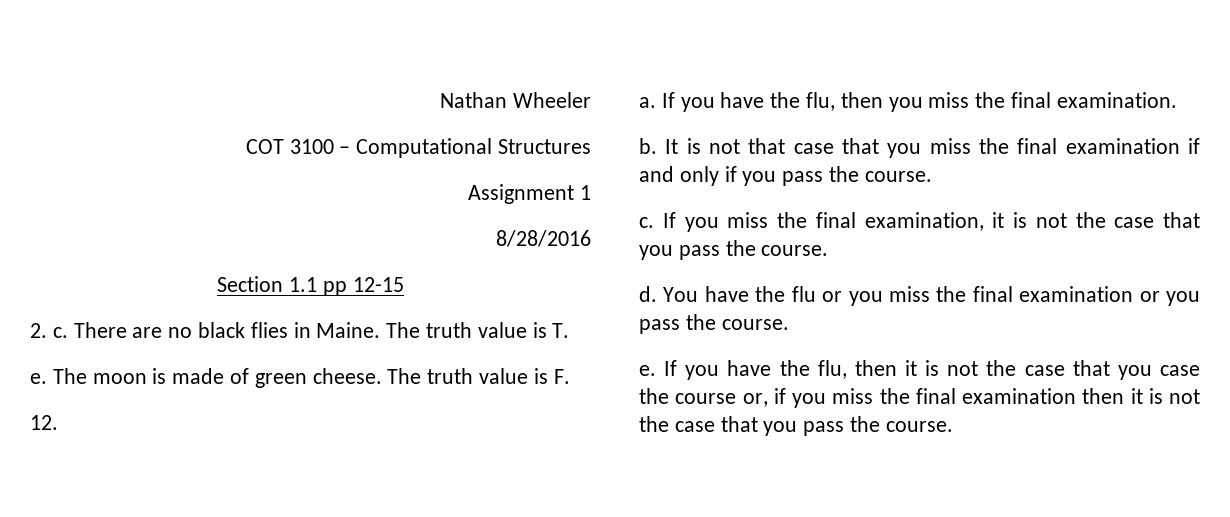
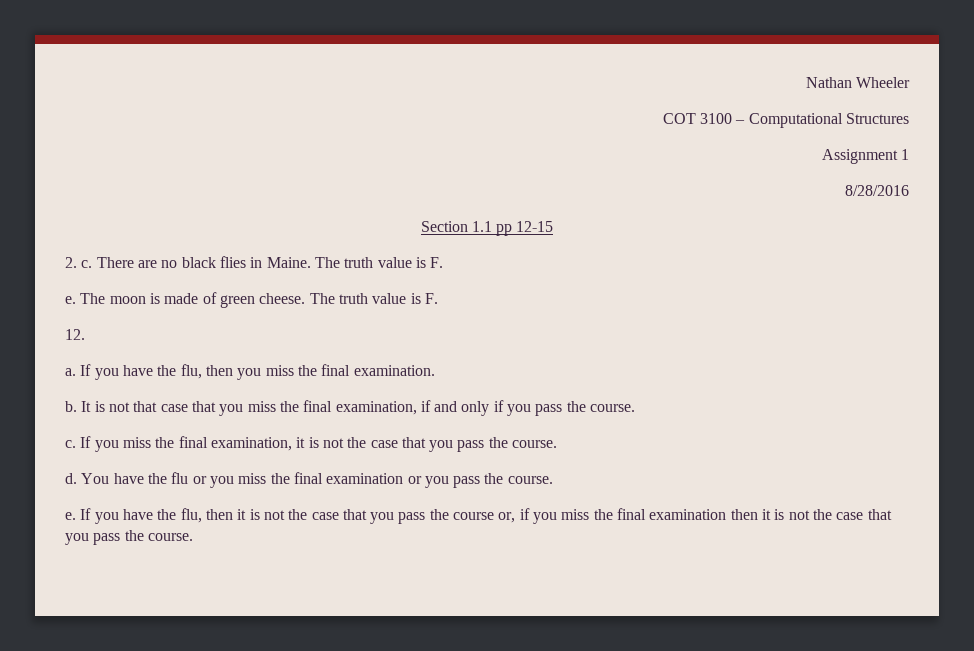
[552,323,570,338] T. -> [430,257,444,268] F.
[1065,138,1180,154] examination -> [335,401,417,415] examination,
[1160,365,1201,376] case -> [398,512,426,524] pass

